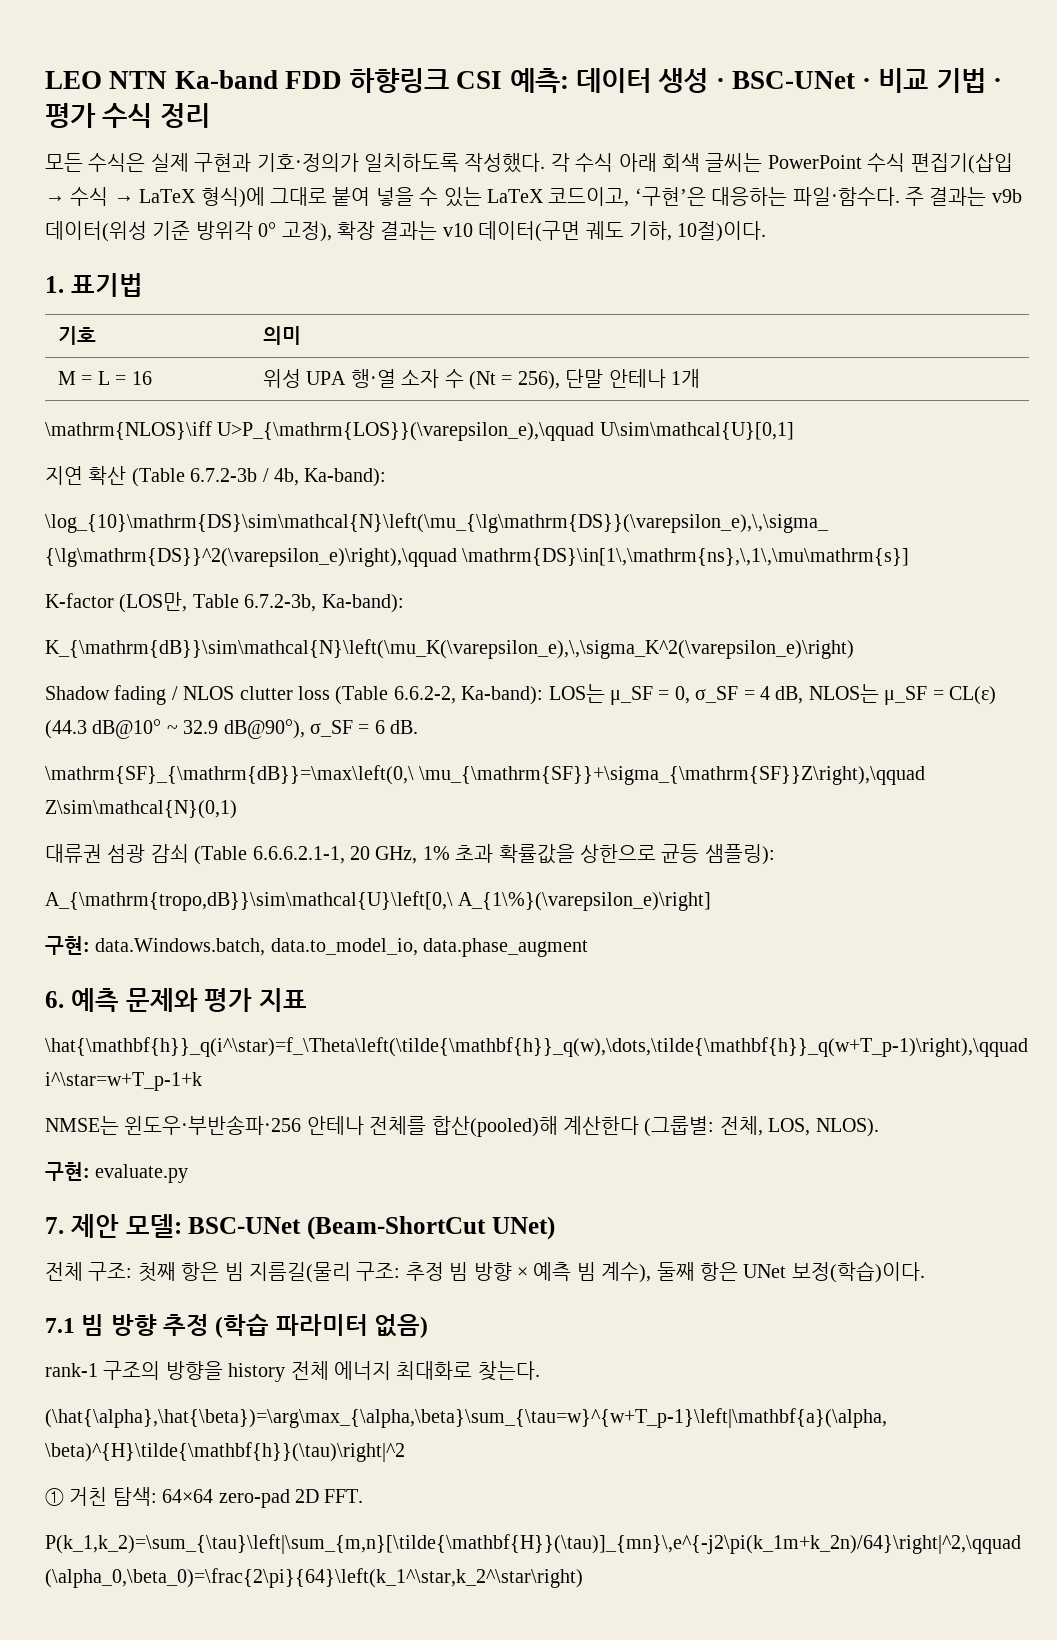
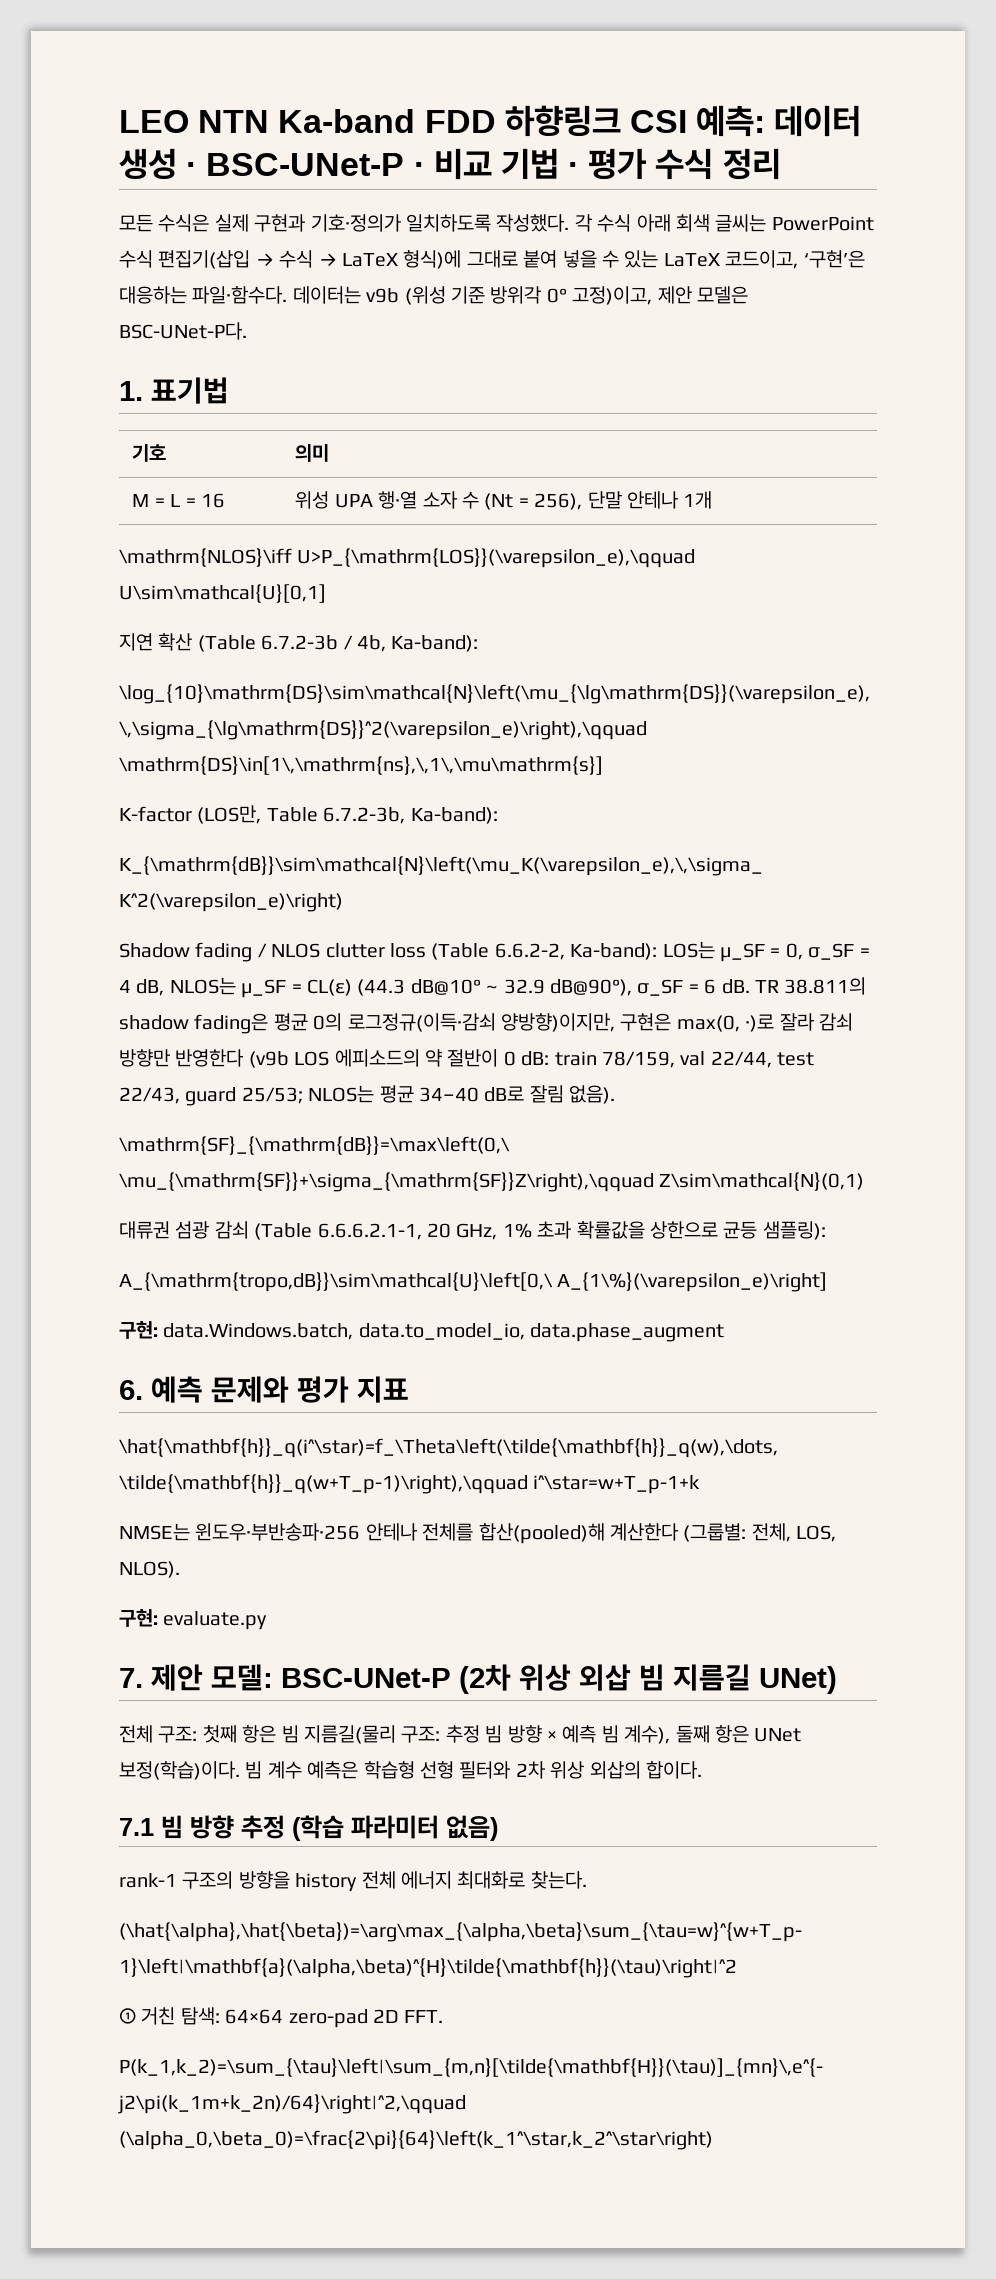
[731,71,855,89] BSC-UNet -> [206,153,405,176] BSC-UNet-P
[904,187,1022,206] [45,221,767,242] 주 결과는 v9b 데이터(위성 기준 방위각 0° 고정), 확장 결과는 v10 데이터(구면 궤도 기하, 10절)이다. -> [292,286,748,305] [119,322,247,340] 데이터는 v9b (위성 기준 방위각 0° 고정)이고, 제안 모델은 BSC-UNet-P다.
(419, 727) none -> [754,977,867,995] [119,1013,853,1034] [119,1049,815,1068] [119,1085,616,1106] TR 38.811의 shadow fading은 평균 0의 로그정규(이득·감쇠 양방향)이지만, 구현은 max(0, ·)로 잘라 감쇠 방향만 반영한다 (v9b LOS 에피소드의 약 절반이 0 dB: train 78/159, val 22/44, test 22/43, guard 25/53; NLOS는 평균 34–40 dB로 잘림 없음).
[188,1216,486,1240] BSC-UNet (Beam-ShortCut -> [281,1664,751,1694] BSC-UNet-P (2차 위상 외삽 빔 지름길
(925, 1272) none -> [245,1761,702,1779] 빔 계수 예측은 학습형 선형 필터와 2차 위상 외삽의 합이다.

